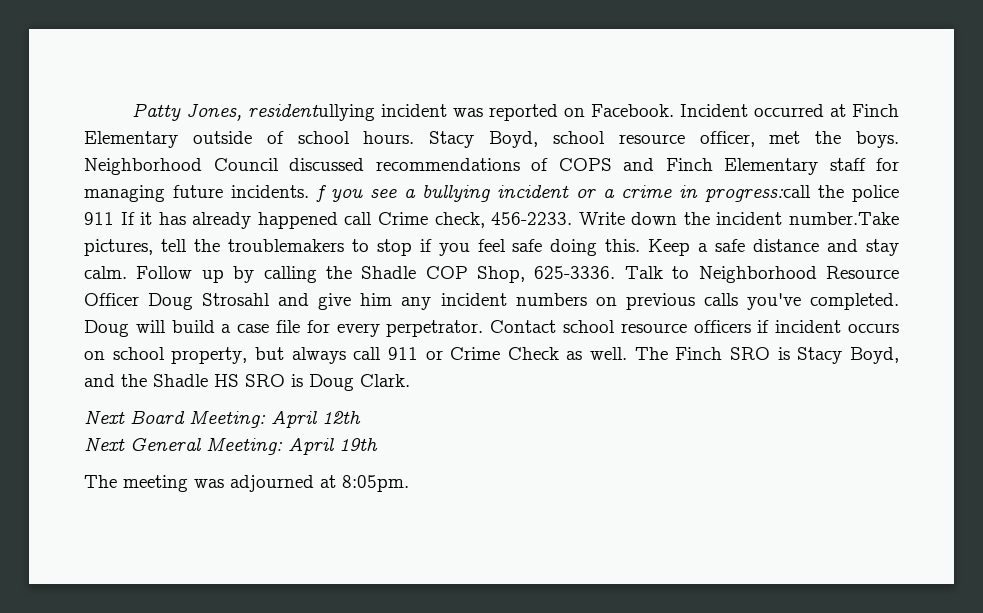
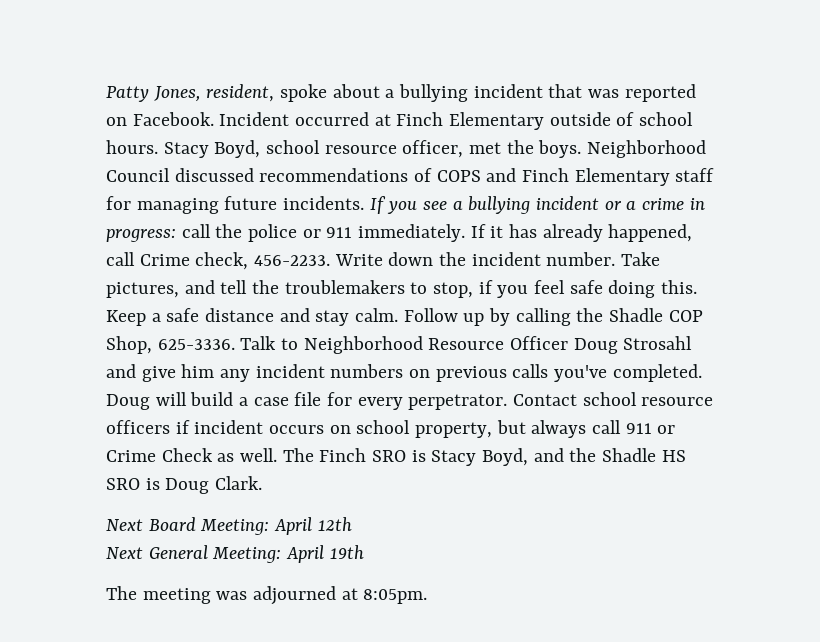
[247,104,447,121] residentullying incident -> [206,84,583,102] resident, spoke about a bullying incident that
[316,185,327,202] f -> [369,196,386,214] If
[705,185,899,202] [84,212,114,225] progress:call the police 911 -> [106,224,466,242] progress: call the police or 911 immediately.
[257,212,338,229] happened -> [608,224,693,242] happened,
[788,212,899,225] [84,239,153,256] number.Take pictures, -> [546,252,661,266] [106,280,215,298] number. Take pictures, and
[376,239,412,256] stop -> [433,282,474,298] stop,

